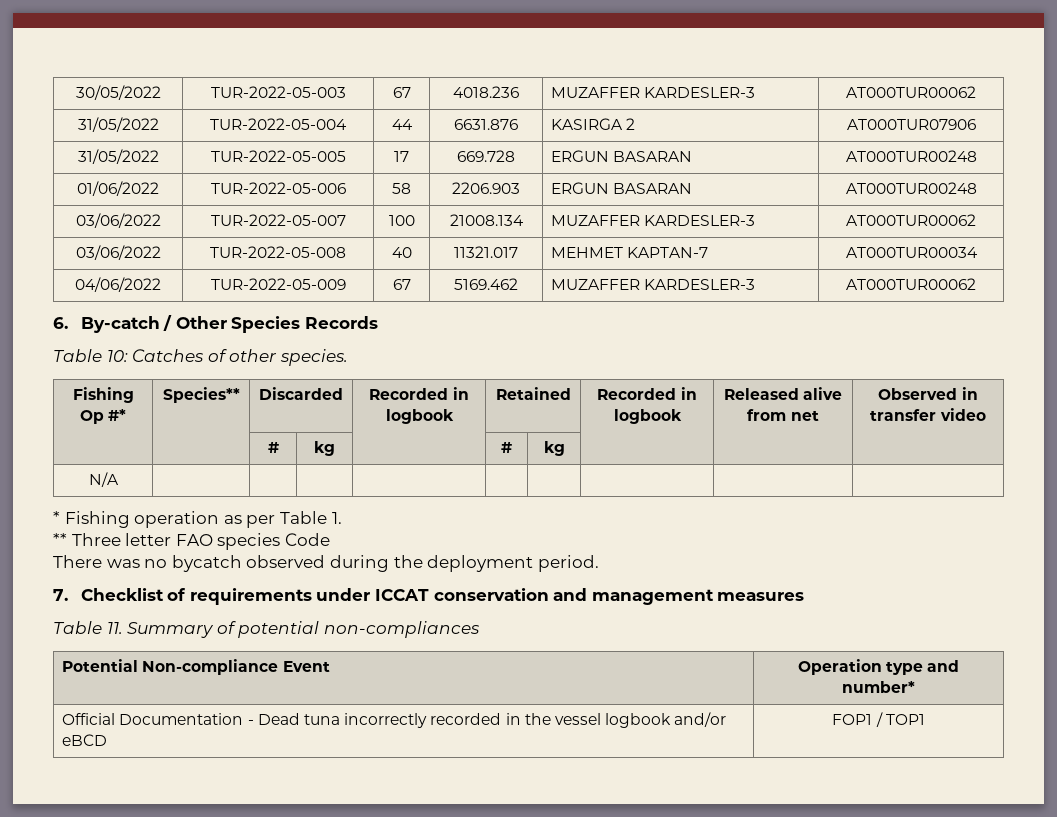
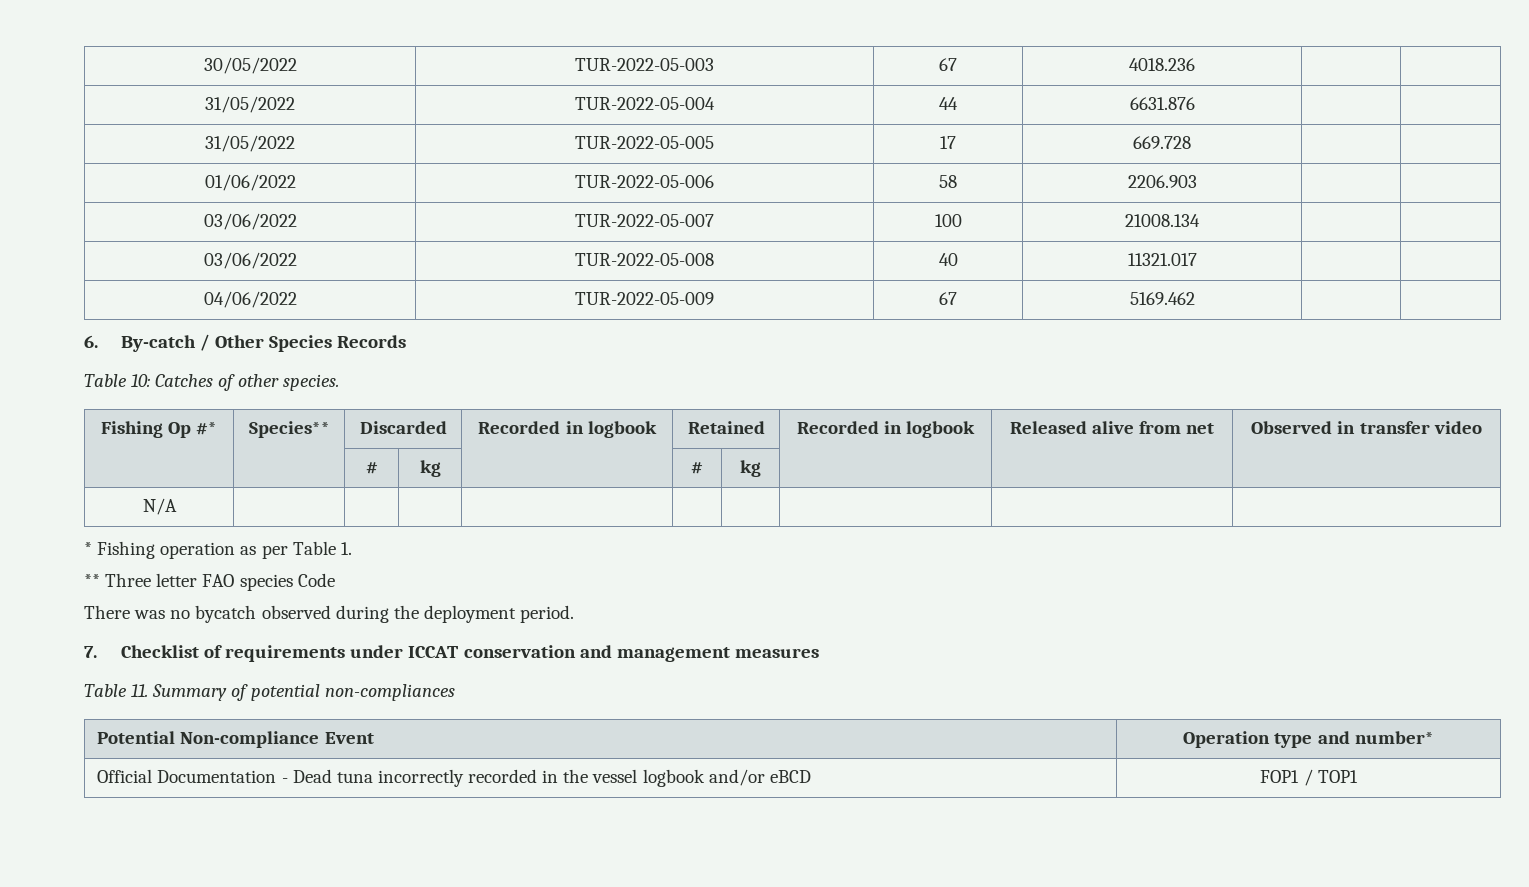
[551,87,756,98] [846,86,976,98] MUZAFFER KARDESLER-3 | AT000TUR00062 -> (1195, 64) |
[551,118,636,130] [846,119,976,130] KASIRGA 2 | AT000TUR07906 -> (1195, 103) |
[551,150,693,162] [845,150,977,162] ERGUN BASARAN | AT000TUR00248 -> (1191, 142) |
[551,182,693,194] [845,182,977,194] ERGUN BASARAN | AT000TUR00248 -> (1197, 181) |
[551,215,756,226] [846,214,976,226] MUZAFFER KARDESLER-3 | AT000TUR00062 -> (1200, 220) |
[551,247,709,258] [845,247,978,258] MEHMET KAPTAN-7 | AT000TUR00034 -> (1197, 259) |
[551,279,756,290] [846,278,976,290] MUZAFFER KARDESLER-3 | AT000TUR00062 -> (1195, 298) |

